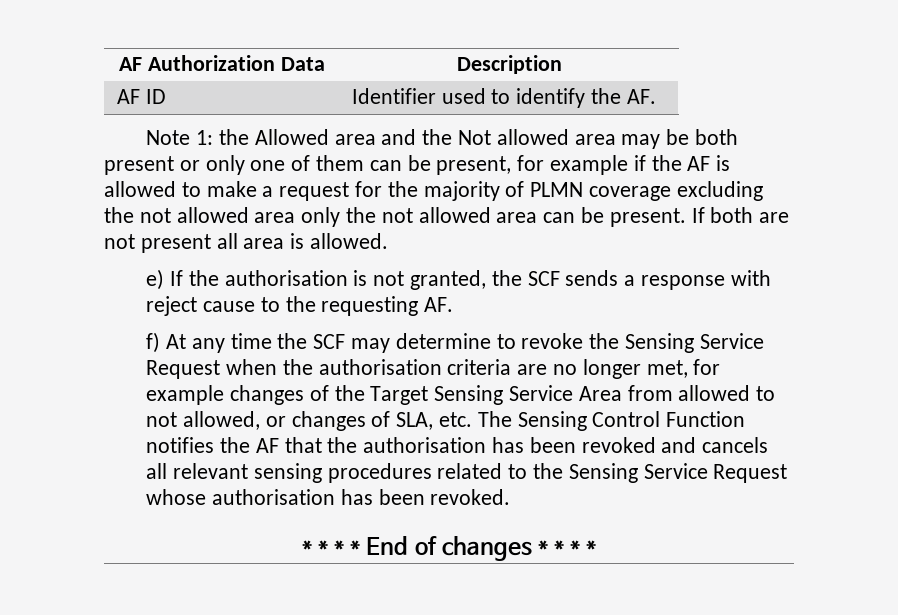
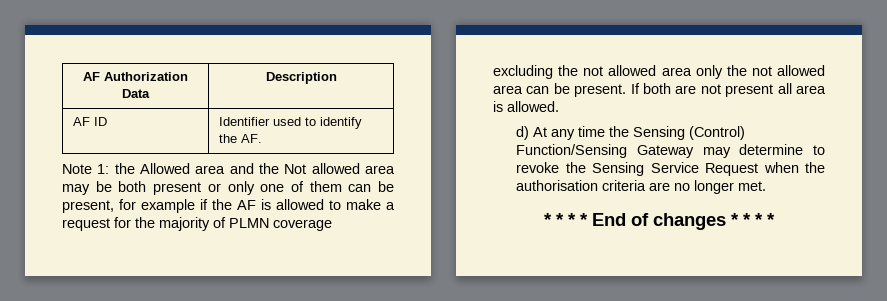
[146,269,771,290] [146,296,454,316] [146,332,346,353] e) If the authorisation is not granted, the SCF sends a response with reject cause to the requesting AF. // f) At any time the SCF -> [516,126,746,140] [516,144,694,158] d) At any time the Sensing (Control) Function/Sensing Gateway
[646,359,721,378] [146,385,776,405] [146,411,746,431] [146,437,769,453] [146,463,788,483] [146,489,511,505] met, for example changes of the Target Sensing Service Area from allowed to not allowed, or changes of SLA, etc. The Sensing Control Function notifies the AF that the authorisation has been revoked and cancels all relevant sensing procedures related to the Sensing Service Request whose authorisation has been revoked. -> [738,181,767,191] met.

